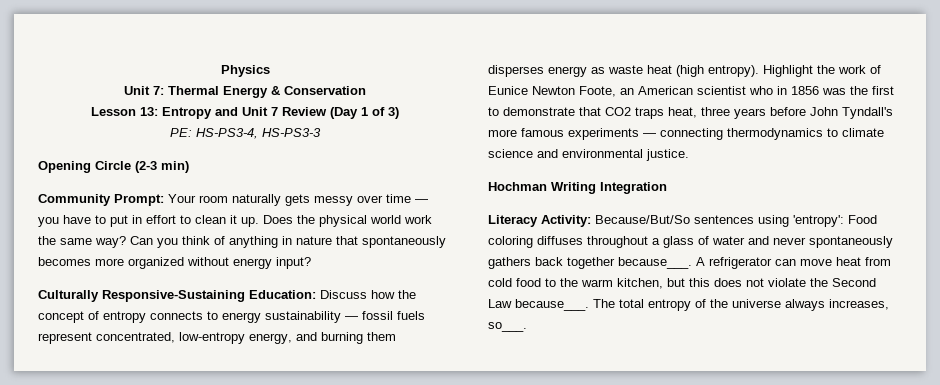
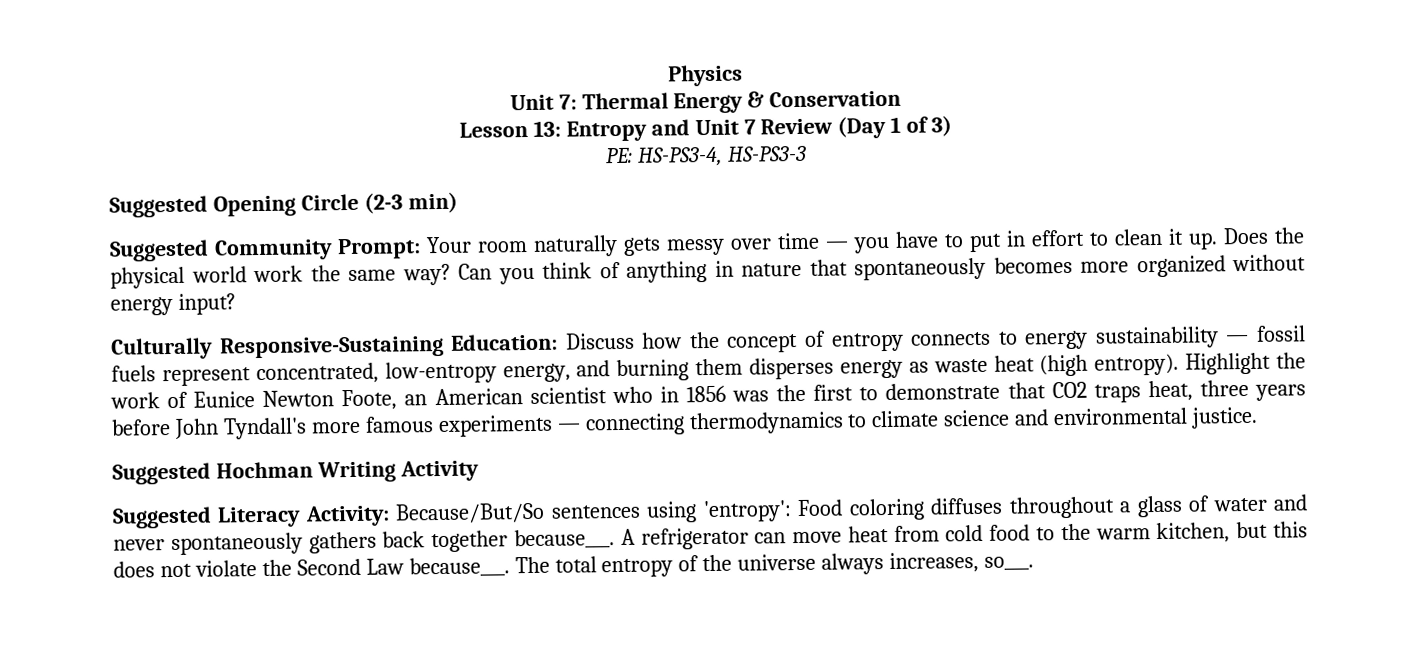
(321, 132) none -> [109,195,208,218] Suggested
(189, 167) none -> [109,239,209,262] Suggested
(689, 155) none -> [112,462,211,485] Suggested
[600,182,667,194] Integration // -> [399,460,479,482] [112,506,212,529] Activity // Suggested

